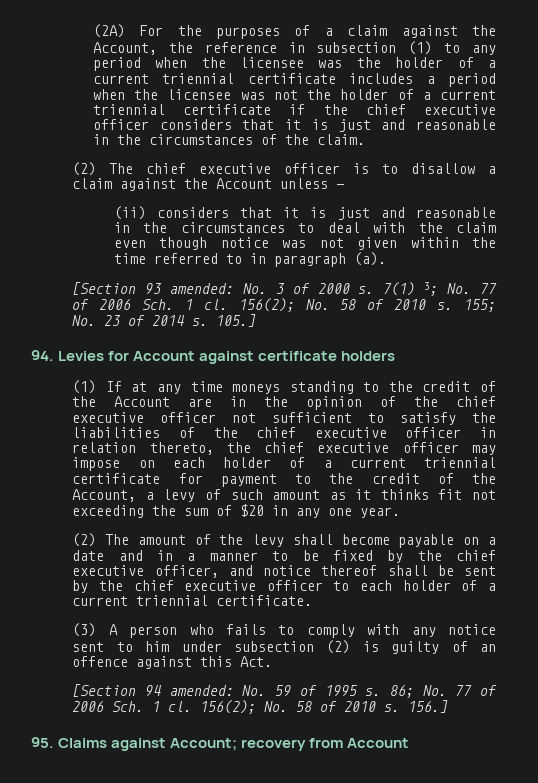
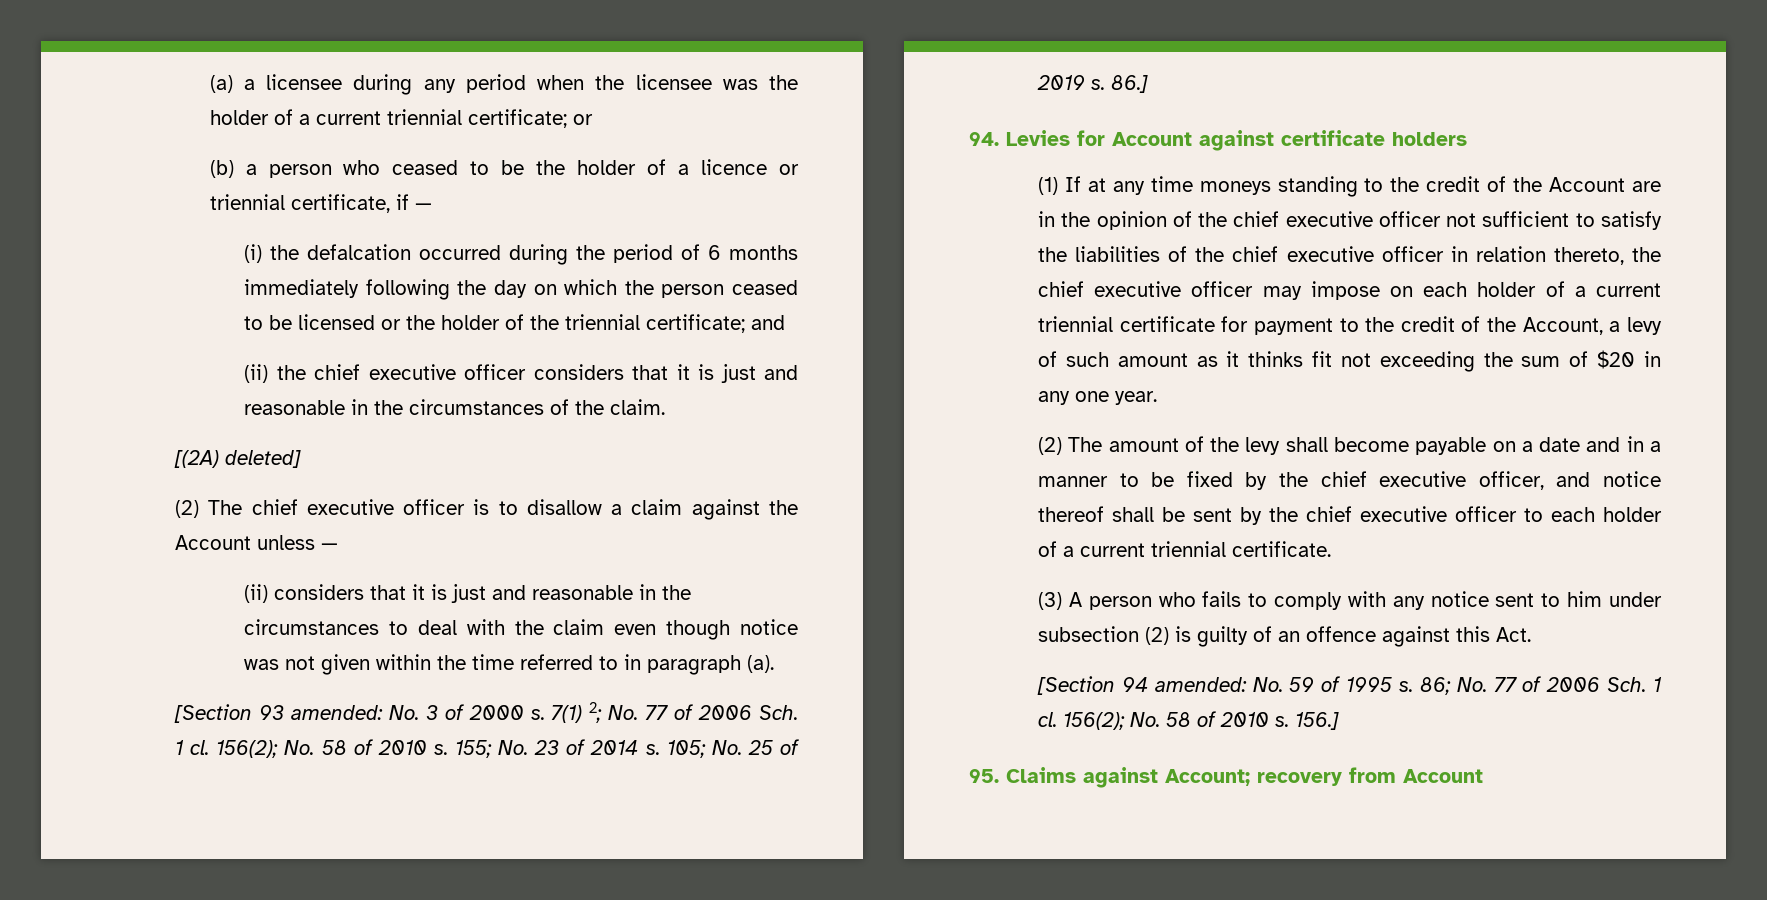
[92,24,497,39] [92,41,461,55] (2A) For the purposes of a claim against the Account, the reference in subsection (1) to -> [209,74,413,95] (a) a licensee during
[247,73,496,87] [92,89,496,100] [92,104,306,115] certificate includes a period when the licensee was not the holder of a current triennial certificate if -> [467,109,593,128] [209,159,799,178] [209,194,432,213] [244,244,798,265] [244,279,798,300] [244,314,786,333] [244,364,269,383] certificate; or // (b) a person who ceased to be the holder of a licence or triennial certificate, if — // (i) the defalcation occurred during the period of 6 months immediately following the day on which the person ceased to be licensed or the holder of the triennial certificate; and // (ii)
(365, 139) none -> [174,450,302,468] // [(2A) deleted]
[424,282,439,296] 3; -> [589,702,603,723] 2;
[216,314,257,327] 105.] -> [666,739,799,758] [1037,75,1149,93] 105; No. 25 of 2019 s. 86.]

